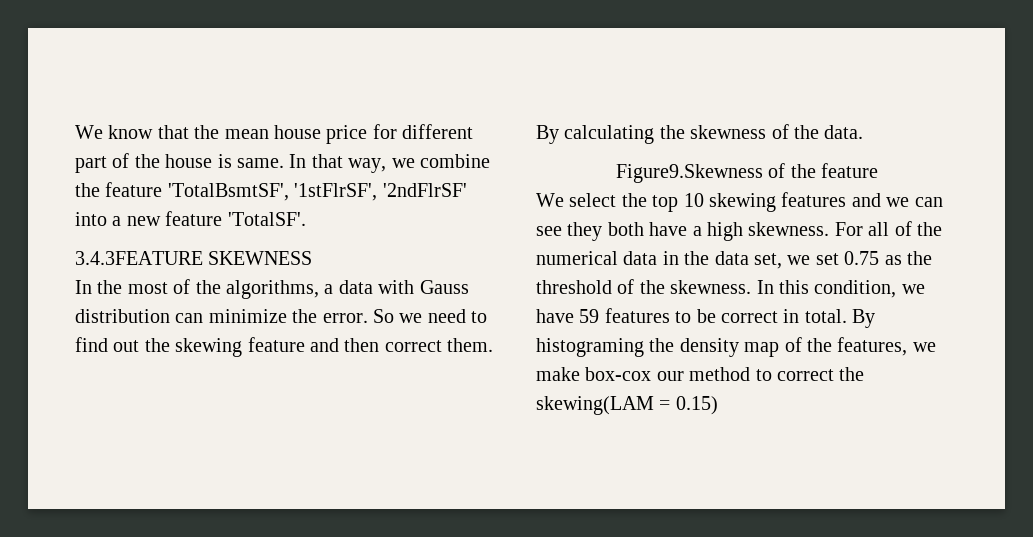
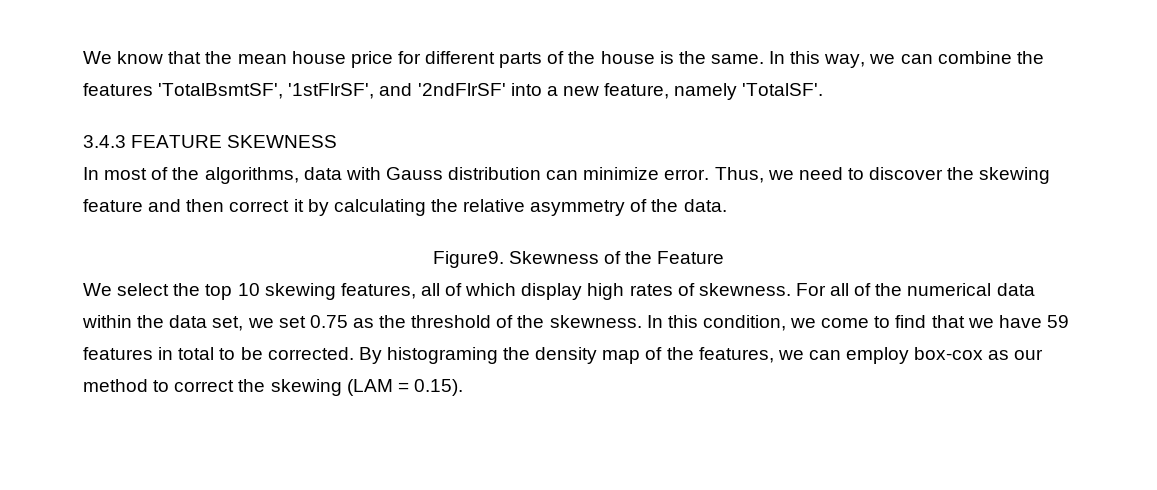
[75,156,107,173] part -> [499,52,543,68] parts
(232, 161) none -> [678,51,706,64] the
[311,154,343,168] that -> [790,51,821,64] this
(415, 163) none -> [900,54,933,64] can
[105,182,163,197] feature -> [83,83,153,96] features
(378, 192) none -> [379,83,413,96] and
[165,211,223,226] feature -> [604,83,738,100] feature, namely
[75,251,203,265] 3.4.3FEATURE -> [83,135,223,148] 3.4.3 FEATURE
[97,280,123,294] the -> (99, 173) none
[324,284,334,294] a -> (299, 175) none
[292,309,394,323] the error. So -> [664,167,764,183] error. Thus,
[75,337,140,352] find out -> [869,167,944,180] discover
[447,338,494,352] [536,125,767,144] them. By calculating the skewness -> [293,199,626,216] it by calculating the relative asymmetry
[615,163,879,183] Figure9.Skewness of the feature -> [432,251,725,268] Figure9. Skewness of the Feature
[781,192,943,207] [536,222,743,241] features and we can see they both have a high -> [340,283,695,300] features, all of which display high rates of
[662,251,679,265] in -> [82,315,132,328] within
[536,308,847,323] have 59 features to be correct in total. -> [821,315,1069,328] [83,347,354,360] come to find that we have 59 features in total to be corrected.
[536,367,652,381] make box-cox -> [808,347,1010,364] can employ box-cox as
[536,396,718,415] skewing(LAM = 0.15) -> [270,379,463,396] skewing (LAM = 0.15).

